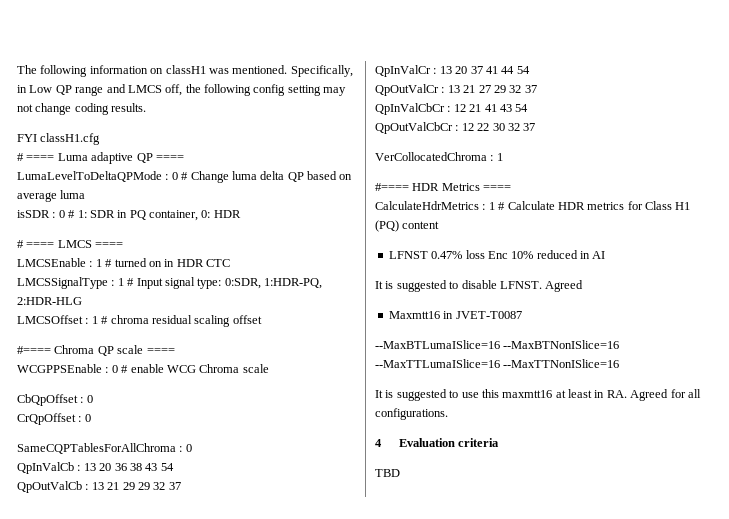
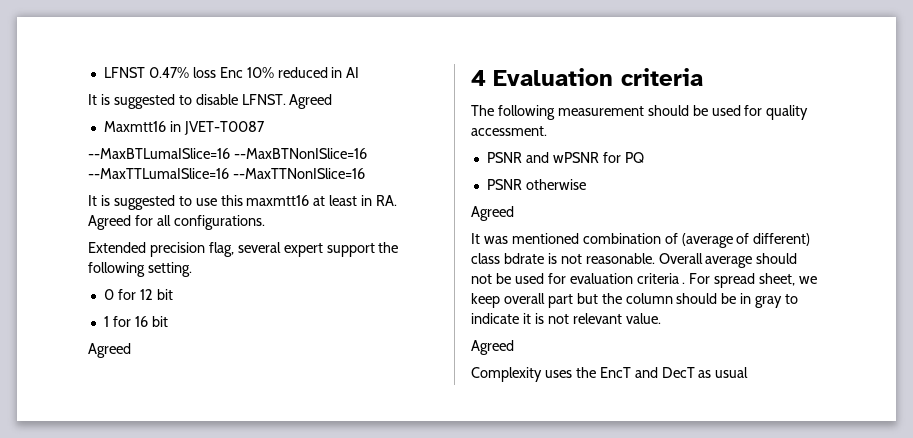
[17,65,353,77] [17,84,347,96] [17,103,147,115] [17,133,101,145] [17,152,184,164] [17,171,353,183] [17,190,86,202] [17,210,241,221] [17,240,124,248] [17,258,230,267] [17,277,322,289] [17,297,82,305] [17,315,262,327] [17,345,175,356] [17,364,269,373] [17,394,93,406] [17,413,91,425] [17,443,192,454] [17,462,174,474] [17,481,181,493] [375,65,530,77] [375,84,537,96] [375,103,529,115] [375,122,536,134] [375,152,503,161] [375,183,512,191] [375,201,691,210] [375,220,440,232] The following information on classH1 was mentioned. Specifically, in Low QP range and LMCS off, the following config setting may not change coding results. // FYI classH1.cfg // # ==== Luma adaptive QP ==== // LumaLevelToDeltaQPMode : 0 # Change luma delta QP based on average luma // isSDR : 0 # 1: SDR in PQ container, 0: HDR // # ==== LMCS ==== // LMCSEnable : 1 # turned on in HDR CTC // LMCSSignalType : 1 # Input signal type: 0:SDR, 1:HDR-PQ, 2:HDR-HLG // LMCSOffset : 1 # chroma residual scaling offset // #==== Chroma QP scale ==== // WCGPPSEnable : 0 # enable WCG Chroma scale // CbQpOffset : 0 // CrQpOffset : 0 // SameCQPTablesForAllChroma : 0 // QpInValCb : 13 20 36 38 43 54 // QpOutValCb : 13 21 29 29 32 37 // QpInValCr : 13 20 37 41 44 54 // QpOutValCr : 13 21 27 29 32 37 // QpInValCbCr : 12 21 41 43 54 // QpOutValCbCr : 12 22 30 32 37 // VerCollocatedChroma : 1 // #==== HDR Metrics ==== // CalculateHdrMetrics : 1 # Calculate HDR metrics for Class H1 (PQ) content // -> (103, 72) none
[375,438,500,447] [375,469,400,477] 4 Evaluation criteria // TBD -> [88,242,399,257] [88,262,192,277] [103,289,173,300] [103,316,168,327] [88,343,131,358] [471,68,704,86] [471,105,809,120] [471,126,547,136] [486,152,644,163] [486,179,586,190] [471,206,514,221] [471,233,811,248] [471,253,798,268] [471,273,818,288] [471,293,799,308] [471,313,661,324] [471,340,514,355] [471,367,749,382] Extended precision flag, several expert support the following setting. // 0 for 12 bit // 1 for 16 bit // Agreed // 4 Evaluation criteria // The following measurement should be used for quality accessment. // PSNR and wPSNR for PQ // PSNR otherwise // Agreed // It was mentioned combination of (average of different) class bdrate is not reasonable. Overall average should not be used for evaluation criteria . For spread sheet, we keep overall part but the column should be in gray to indicate it is not relevant value. // Agreed // Complexity uses the EncT and DecT as usual

